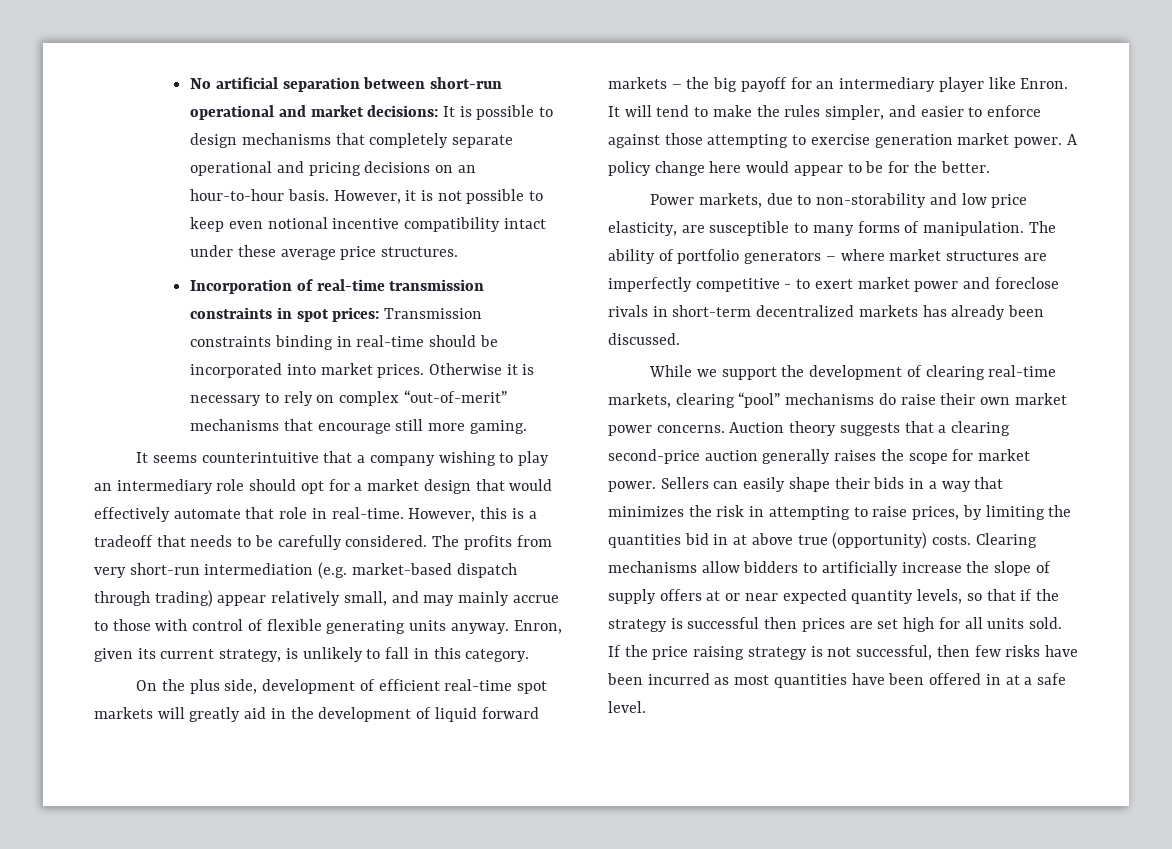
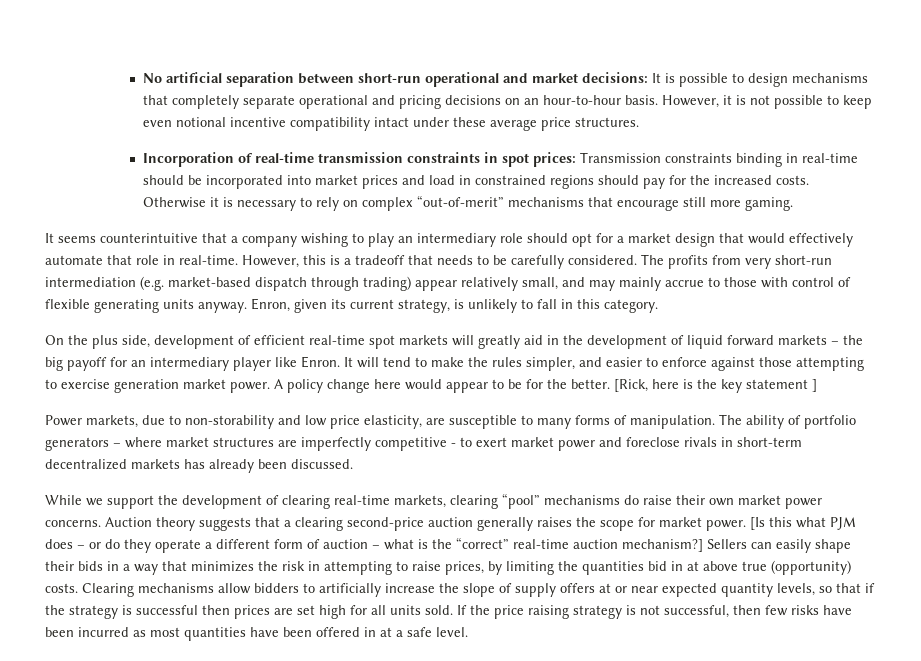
[377,364,425,378] prices. -> [362,175,810,189] prices and load in constrained regions should pay for the increased costs.
(990, 167) none -> [614,379,817,393] [Rick, here is the key statement ]
(656, 486) none -> [750,517,856,530] [45,537,703,553] [Is this what PJM does – or do they operate a different form of auction – what is the “correct” real-time auction mechanism?]

